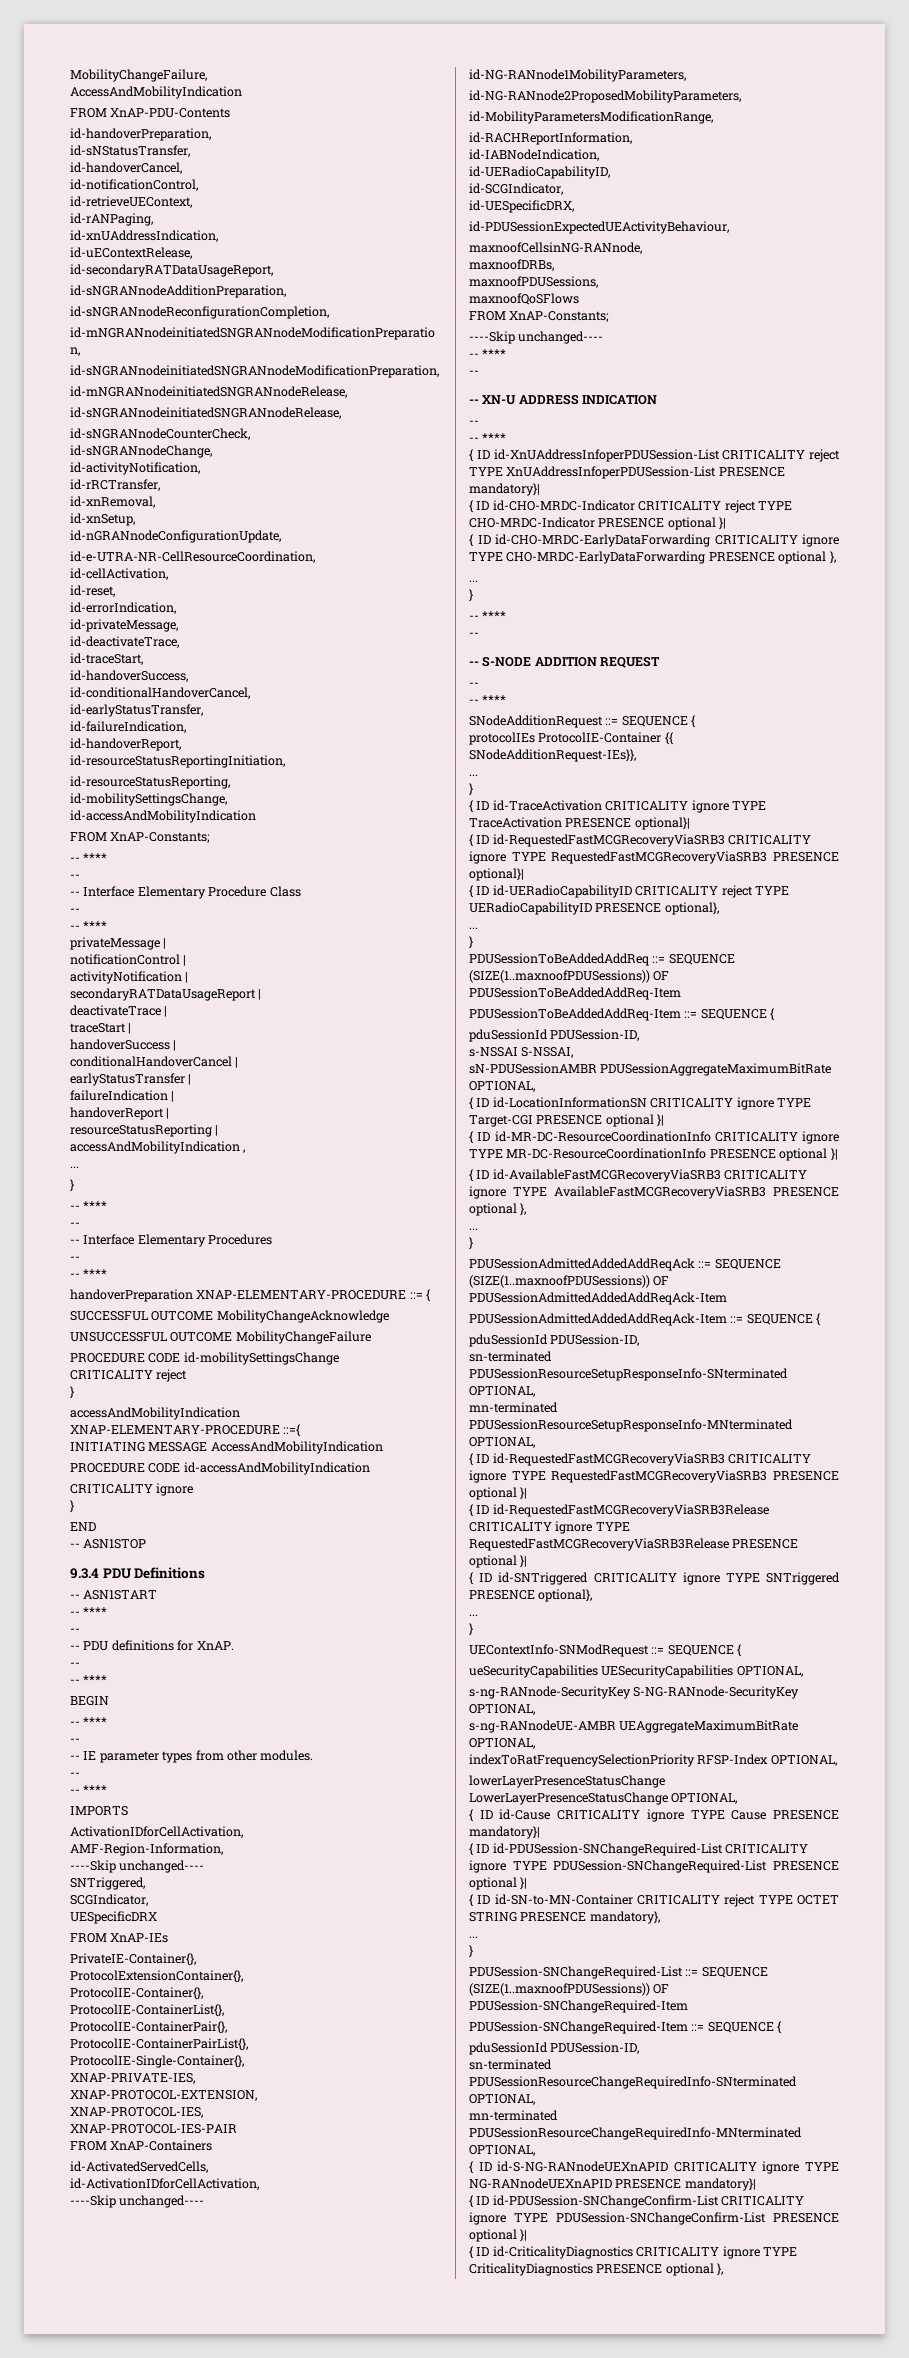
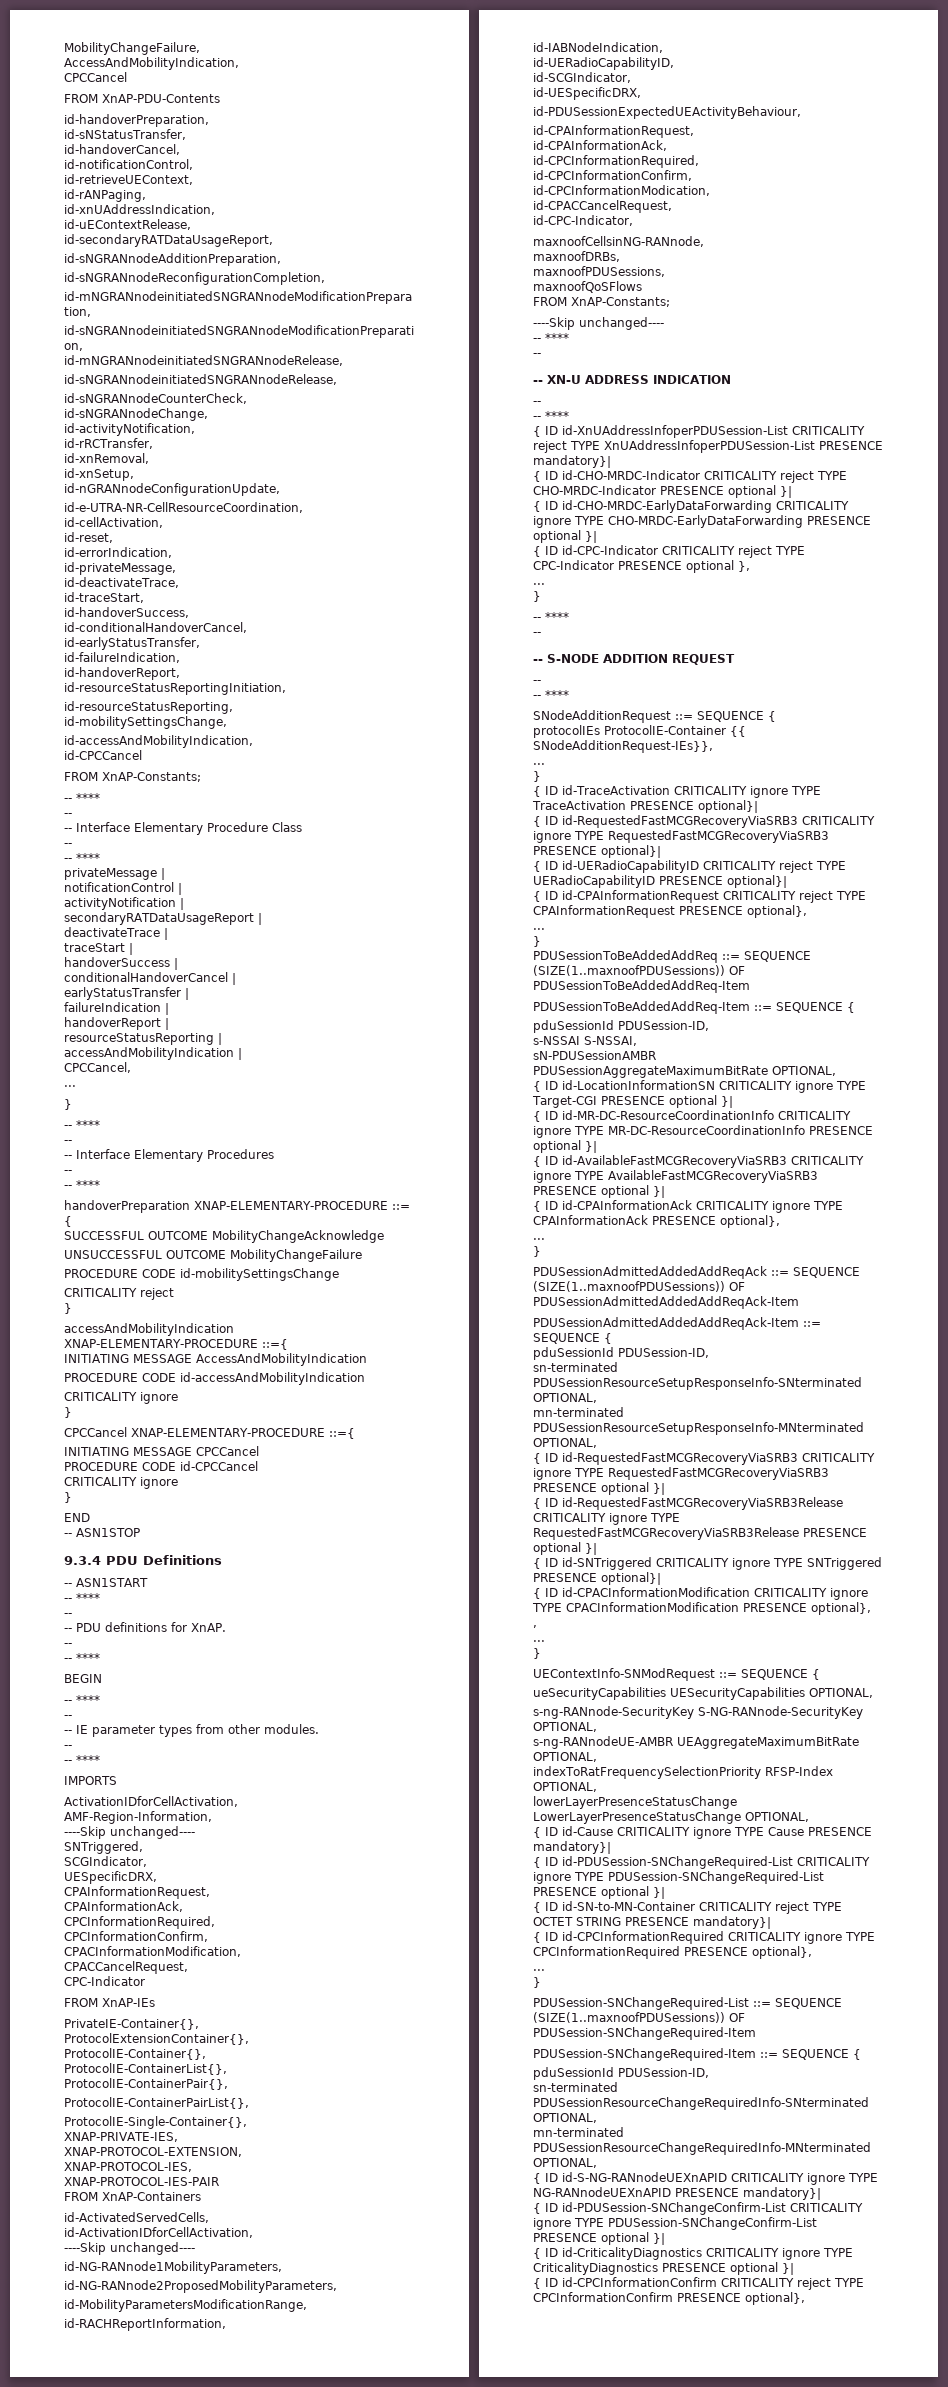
[70,86,242,99] AccessAndMobilityIndication -> [64,57,239,70] [64,72,127,82] AccessAndMobilityIndication, // CPCCancel
[70,810,256,823] id-accessAndMobilityIndication -> [64,735,253,748] [64,750,142,760] id-accessAndMobilityIndication, // id-CPCCancel
[243,1149,246,1153] , -> [238,1048,242,1060] [64,1062,131,1073] | // CPCCancel,
(74, 1506) none -> [64,1427,355,1439] [64,1446,259,1456] [64,1461,258,1471] [64,1477,178,1489] [64,1492,72,1503] // CPCCancel XNAP-ELEMENTARY-PROCEDURE ::={ // INITIATING MESSAGE CPCCancel // PROCEDURE CODE id-CPCCancel // CRITICALITY ignore // }
[70,1911,157,1924] UESpecificDRX -> [64,1871,157,1884] [64,1886,210,1899] [64,1901,183,1912] [64,1916,215,1929] [64,1931,208,1942] [64,1946,241,1957] [64,1961,188,1974] [64,1976,145,1986] UESpecificDRX, // CPAInformationRequest, // CPAInformationAck, // CPCInformationRequired, // CPCInformationConfirm, // CPACInformationModification, // CPACCancelRequest, // CPC-Indicator
(729, 227) none -> [533,125,694,138] [533,140,667,151] [533,155,699,168] [533,170,692,181] [533,185,710,196] [533,200,672,213] [533,215,633,226] // id-CPAInformationRequest, // id-CPAInformationAck, // id-CPCInformationRequired, // id-CPCInformationConfirm, // id-CPCInformationModication, // id-CPACCancelRequest, // id-CPC-Indicator,
(827, 557) none -> [585,531,597,543] [533,545,805,558] [533,560,734,573] }| // { ID id-CPC-Indicator CRITICALITY reject TYPE CPC-Indicator PRESENCE optional
(662, 908) none -> [727,875,787,888] [533,890,866,903] [533,905,743,918] optional}| // { ID id-CPAInformationRequest CRITICALITY reject TYPE CPAInformationRequest PRESENCE
[520,1203,527,1216] }, -> [653,1186,665,1198] [533,1200,843,1213] [533,1215,780,1228] }| // { ID id-CPAInformationAck CRITICALITY ignore TYPE CPAInformationAck PRESENCE optional},
[538,1589,593,1602] optional}, -> [601,1572,661,1585] [533,1587,868,1600] [532,1602,871,1615] [533,1625,537,1628] optional}| // { ID id-CPACInformationModification CRITICALITY ignore TYPE CPACInformationModification PRESENCE optional}, // ,
[589,1911,660,1924] mandatory}, -> [693,1916,771,1929] [533,1931,875,1944] [533,1946,812,1959] mandatory}| // { ID id-CPCInformationRequired CRITICALITY ignore TYPE CPCInformationRequired PRESENCE optional},
[717,2263,724,2276] }, -> [782,2263,794,2275] [533,2277,864,2290] [533,2292,805,2305] }| // { ID id-CPCInformationConfirm CRITICALITY reject TYPE CPCInformationConfirm PRESENCE optional},

